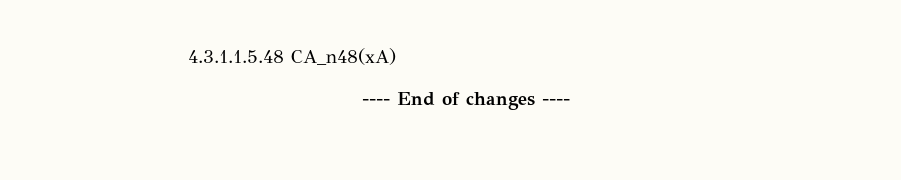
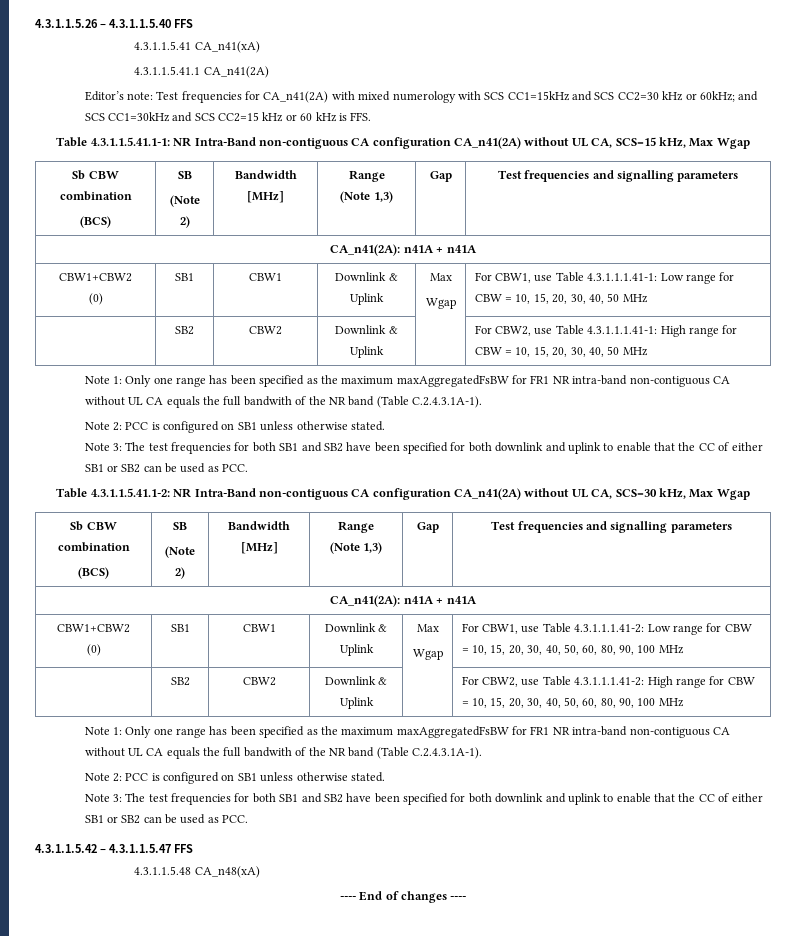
(187, 56) none -> [35,19,193,28] [134,41,260,53] [134,66,269,78] [84,91,759,103] [84,112,372,122] [56,137,750,149] [72,170,119,180] [59,191,132,201] [80,216,111,228] [177,171,192,179] [169,195,200,207] [179,216,190,228] [234,170,297,179] [247,191,284,203] [348,170,385,182] [340,191,393,203] [429,171,452,182] [497,170,739,182] [330,244,477,256] [59,273,132,282] [88,293,103,305] [175,273,194,281] [249,273,282,281] [335,272,398,281] [350,293,384,305] [429,273,452,281] [425,298,456,309] [474,272,735,284] [474,293,648,304] [175,326,194,335] [249,326,282,335] [335,325,398,334] [350,346,384,358] [474,325,738,337] [474,346,648,357] [84,375,730,387] [84,396,483,408] [84,421,385,433] [84,442,763,454] [84,463,249,473] [56,488,750,500] [70,521,117,531] [57,542,130,552] [78,567,109,579] [173,522,187,530] [165,546,195,558] [175,567,185,579] [228,521,290,530] [240,542,278,554] [338,521,374,533] [329,542,383,554] [416,522,439,533] [491,521,732,533] [330,595,477,607] [57,624,130,633] [86,644,101,656] [170,624,190,632] [242,624,276,632] [324,623,388,632] [339,644,374,656] [416,624,439,632] [412,649,443,660] [461,623,752,635] [461,644,684,655] [170,677,190,686] [242,677,276,686] [324,676,388,685] [339,697,374,709] [461,676,755,688] [461,697,684,708] [84,726,730,738] [84,747,483,759] [84,772,385,784] [84,793,763,805] [84,814,249,824] [35,844,193,853] 4.3.1.1.5.26 – 4.3.1.1.5.40 FFS // 4.3.1.1.5.41 CA_n41(xA) // 4.3.1.1.5.41.1 CA_n41(2A) // Editor’s note: Test frequencies for CA_n41(2A) with mixed numerology with SCS CC1=15kHz and SCS CC2=30 kHz or 60kHz; and SCS CC1=30kHz and SCS CC2=15 kHz or 60 kHz is FFS. // Table 4.3.1.1.5.41.1-1: NR Intra-Band non-contiguous CA configuration CA_n41(2A) without UL CA, SCS=15 kHz, Max Wgap // Sb CBW combination // (BCS) | SB // (Note 2) | Bandwidth [MHz] | Range // (Note 1,3) | Gap | Test frequencies and signalling parameters // CA_n41(2A): n41A + n41A // CBW1+CBW2 // (0) | SB1 | CBW1 | Downlink & Uplink | Max // Wgap | For CBW1, use Table 4.3.1.1.1.41-1: Low range for CBW = 10, 15, 20, 30, 40, 50 MHz // | SB2 | CBW2 | Downlink & Uplink | | For CBW2, use Table 4.3.1.1.1.41-1: High range for CBW = 10, 15, 20, 30, 40, 50 MHz // Note 1: Only one range has been specified as the maximum maxAggregatedFsBW for FR1 NR intra-band non-contiguous CA without UL CA equals the full bandwith of the NR band (Table C.2.4.3.1A-1). // Note 2: PCC is configured on SB1 unless otherwise stated. // Note 3: The test frequencies for both SB1 and SB2 have been specified for both downlink and uplink to enable that the CC of either SB1 or SB2 can be used as PCC. // Table 4.3.1.1.5.41.1-2: NR Intra-Band non-contiguous CA configuration CA_n41(2A) without UL CA, SCS=30 kHz, Max Wgap // Sb CBW combination // (BCS) | SB // (Note 2) | Bandwidth [MHz] | Range // (Note 1,3) | Gap | Test frequencies and signalling parameters // CA_n41(2A): n41A + n41A // CBW1+CBW2 // (0) | SB1 | CBW1 | Downlink & Uplink | Max // Wgap | For CBW1, use Table 4.3.1.1.1.41-2: Low range for CBW = 10, 15, 20, 30, 40, 50, 60, 80, 90, 100 MHz // | SB2 | CBW2 | Downlink & Uplink | | For CBW2, use Table 4.3.1.1.1.41-2: High range for CBW = 10, 15, 20, 30, 40, 50, 60, 80, 90, 100 MHz // Note 1: Only one range has been specified as the maximum maxAggregatedFsBW for FR1 NR intra-band non-contiguous CA without UL CA equals the full bandwith of the NR band (Table C.2.4.3.1A-1). // Note 2: PCC is configured on SB1 unless otherwise stated. // Note 3: The test frequencies for both SB1 and SB2 have been specified for both downlink and uplink to enable that the CC of either SB1 or SB2 can be used as PCC. // 4.3.1.1.5.42 – 4.3.1.1.5.47 FFS //

